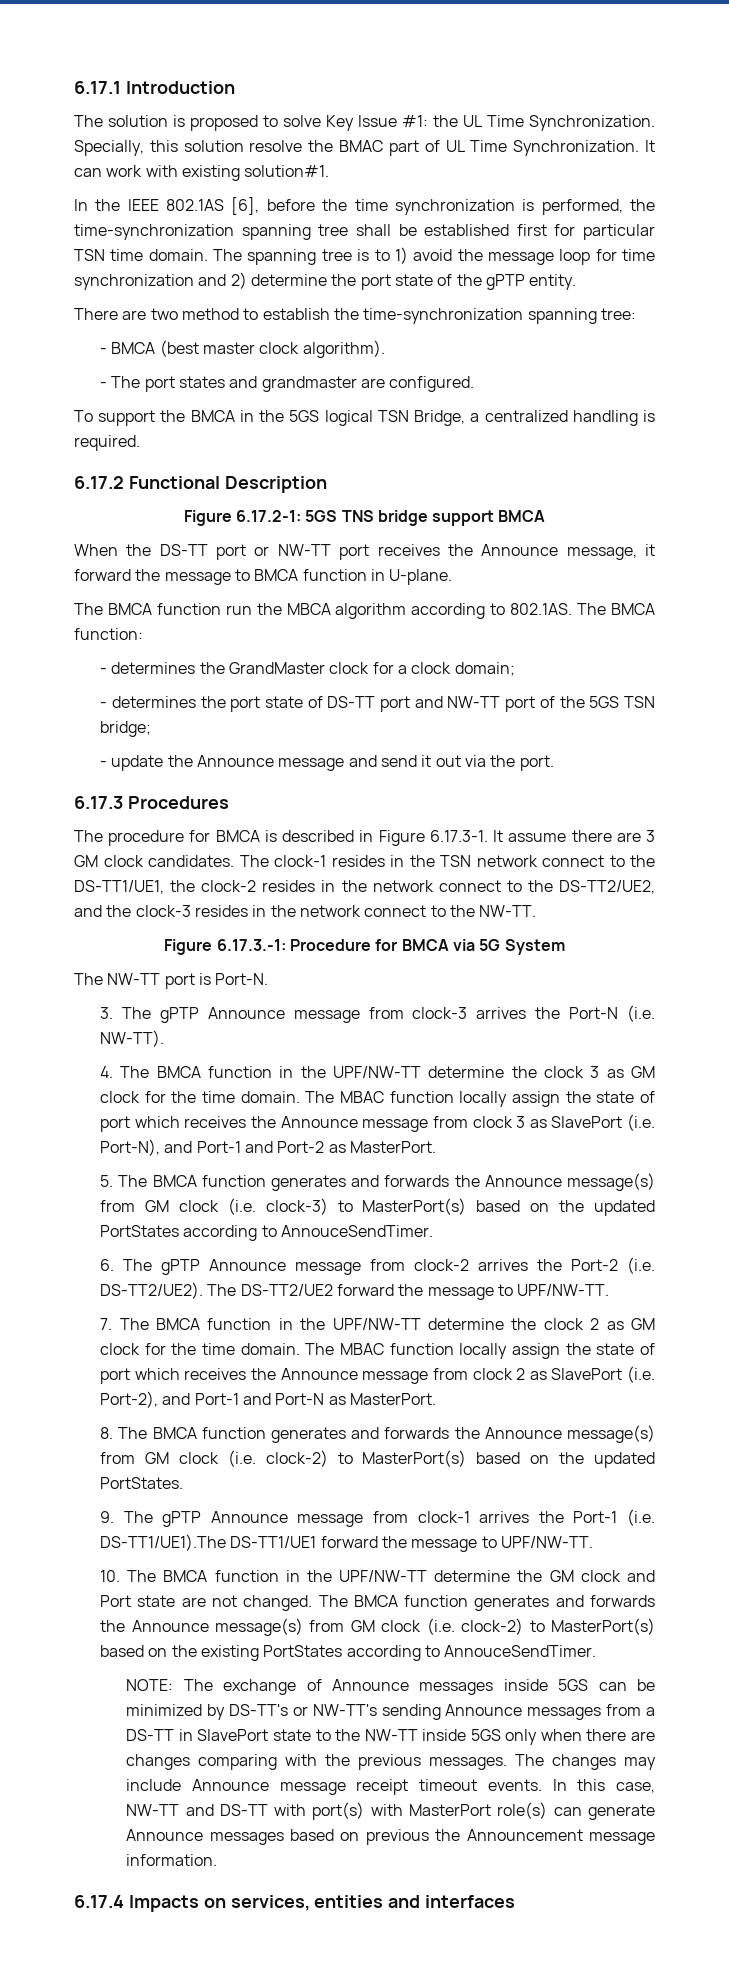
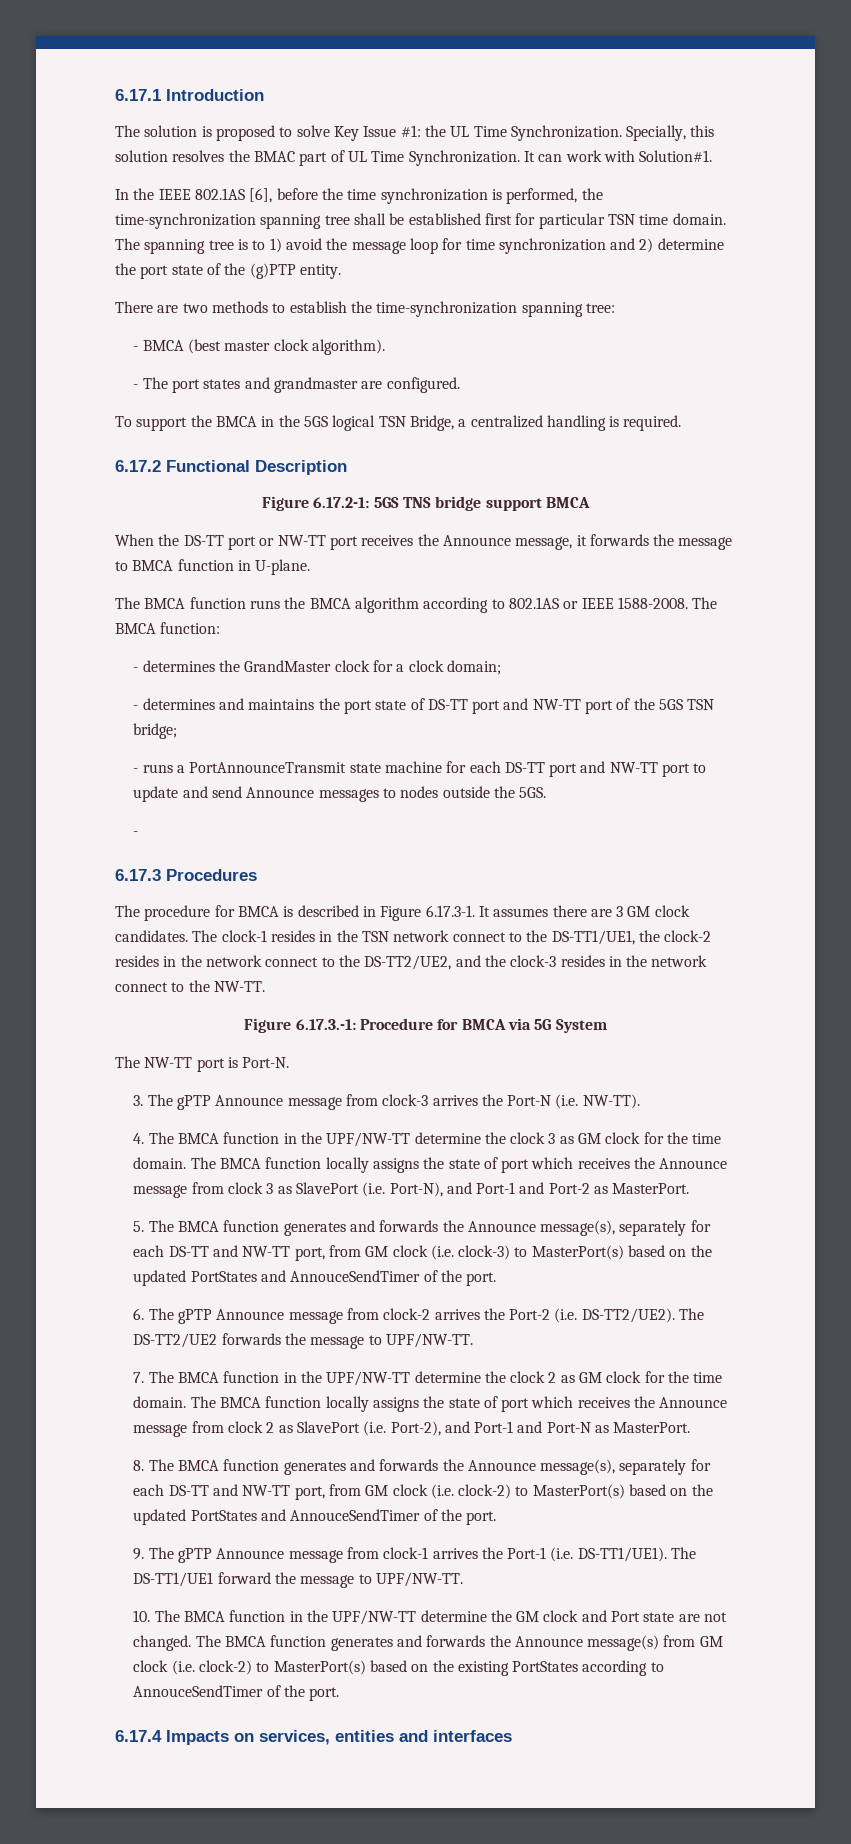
[249,140,303,152] resolve -> [172,150,225,162] resolves
[181,165,330,181] existing solution#1. -> [639,150,713,162] Solution#1.
[485,274,525,290] gPTP -> [249,263,296,279] (g)PTP
[181,308,239,320] method -> [211,301,268,313] methods
[74,569,131,581] forward -> [589,534,649,546] forwards
[225,603,573,619] run the MBCA algorithm according to 802.1AS. -> [249,597,688,613] runs the BMCA algorithm according to 802.1AS or IEEE 1588-2008.
(196, 702) none -> [218,698,315,710] and maintains
[111,755,554,771] update the Announce message and send it out via the port. -> [142,761,707,777] [133,786,547,802] [133,831,139,836] runs a PortAnnounceTransmit state machine for each DS-TT port and NW-TT port to update and send Announce messages to nodes outside the 5GS. // -
[508,833,567,842] assume -> [493,908,549,917] assumes
[340,1091,561,1107] MBAC function locally assign -> [219,1157,419,1173] BMCA function locally assigns
[567,1173,655,1191] message(s) -> [540,1220,711,1236] [133,1245,325,1261] message(s), separately for each DS-TT and NW-TT port,
[183,1225,434,1241] according to AnnouceSendTimer. -> [260,1270,497,1286] and AnnouceSendTimer of the port.
[337,1284,395,1296] forward -> [221,1333,281,1345] forwards
[340,1343,561,1359] MBAC function locally assign -> [219,1396,419,1412] BMCA function locally assigns
[567,1425,655,1443] message(s) -> [540,1459,711,1475] [133,1484,325,1500] message(s), separately for each DS-TT and NW-TT port,
[100,1477,184,1489] PortStates. -> [190,1509,497,1525] PortStates and AnnouceSendTimer of the port.
[100,1534,227,1551] DS-TT1/UE1).The -> [577,1547,697,1562] DS-TT1/UE1). The
[444,1645,597,1657] [126,1679,656,1695] [126,1704,655,1720] [126,1729,656,1745] [126,1754,657,1770] [126,1779,656,1795] [126,1802,655,1820] [126,1829,655,1845] [126,1854,218,1866] AnnouceSendTimer. // NOTE: The exchange of Announce messages inside 5GS can be minimized by DS-TT's or NW-TT's sending Announce messages from a DS-TT in SlavePort state to the NW-TT inside 5GS only when there are changes comparing with the previous messages. The changes may include Announce message receipt timeout events. In this case, NW-TT and DS-TT with port(s) with MasterPort role(s) can generate Announce messages based on previous the Announcement message information. -> [133,1685,340,1701] AnnouceSendTimer of the port.

